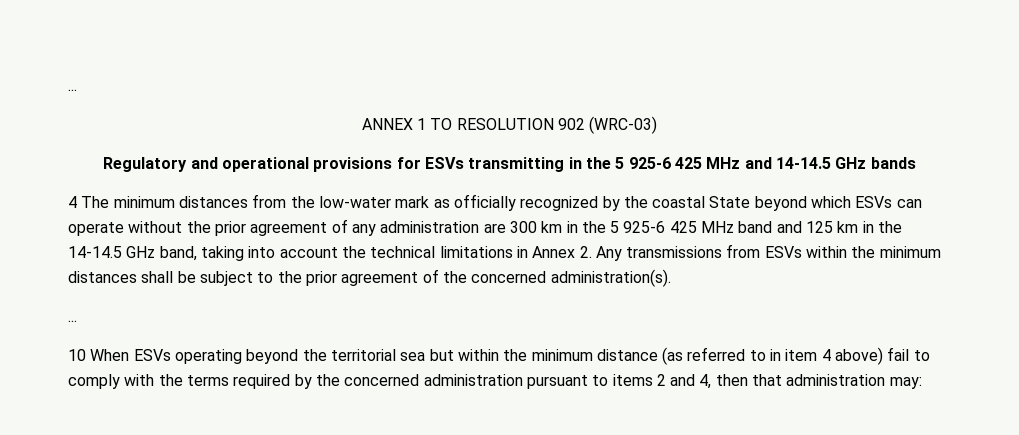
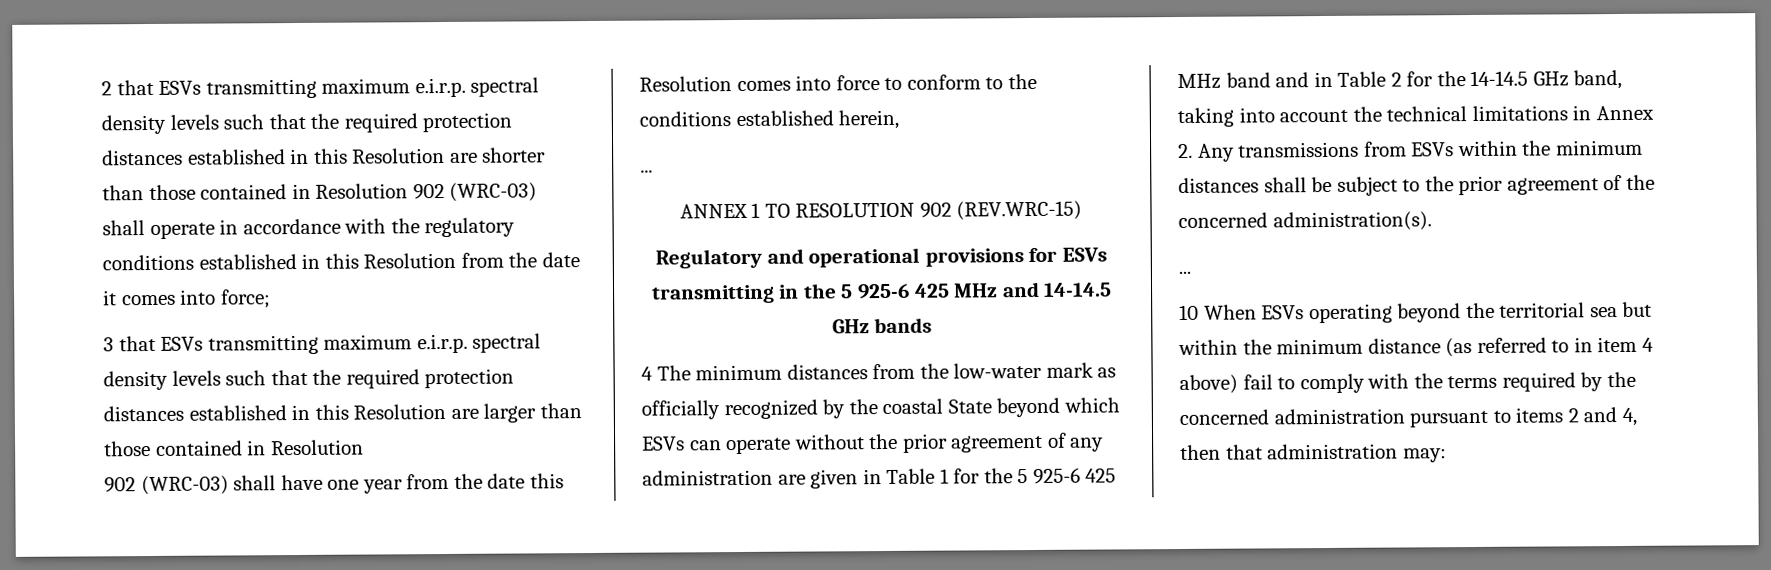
(68, 90) none -> [101,77,540,99] [101,112,513,135] [102,147,547,166] [102,182,538,202] [102,217,516,240] [102,252,580,271] [103,289,271,309] [103,333,542,355] [103,368,515,391] [103,403,582,423] [104,439,364,457] [104,473,564,496] [639,73,1037,92] [639,109,900,130] 2 that ESVs transmitting maximum e.i.r.p. spectral density levels such that the required protection distances established in this Resolution are shorter than those contained in Resolution 902 (WRC-03) shall operate in accordance with the regulatory conditions established in this Resolution from the date it comes into force; // 3 that ESVs transmitting maximum e.i.r.p. spectral density levels such that the required protection distances established in this Resolution are larger than those contained in Resolution // 902 (WRC-03) shall have one year from the date this Resolution comes into force to conform to the conditions established herein, //
[589,116,658,134] (WRC-03) -> [956,200,1083,221] (REV.WRC-15)
[509,221,578,233] 300 km in -> [810,468,981,489] given in Table 1 for
[806,221,874,233] 125 km in -> [1313,71,1434,88] in Table 2 for

